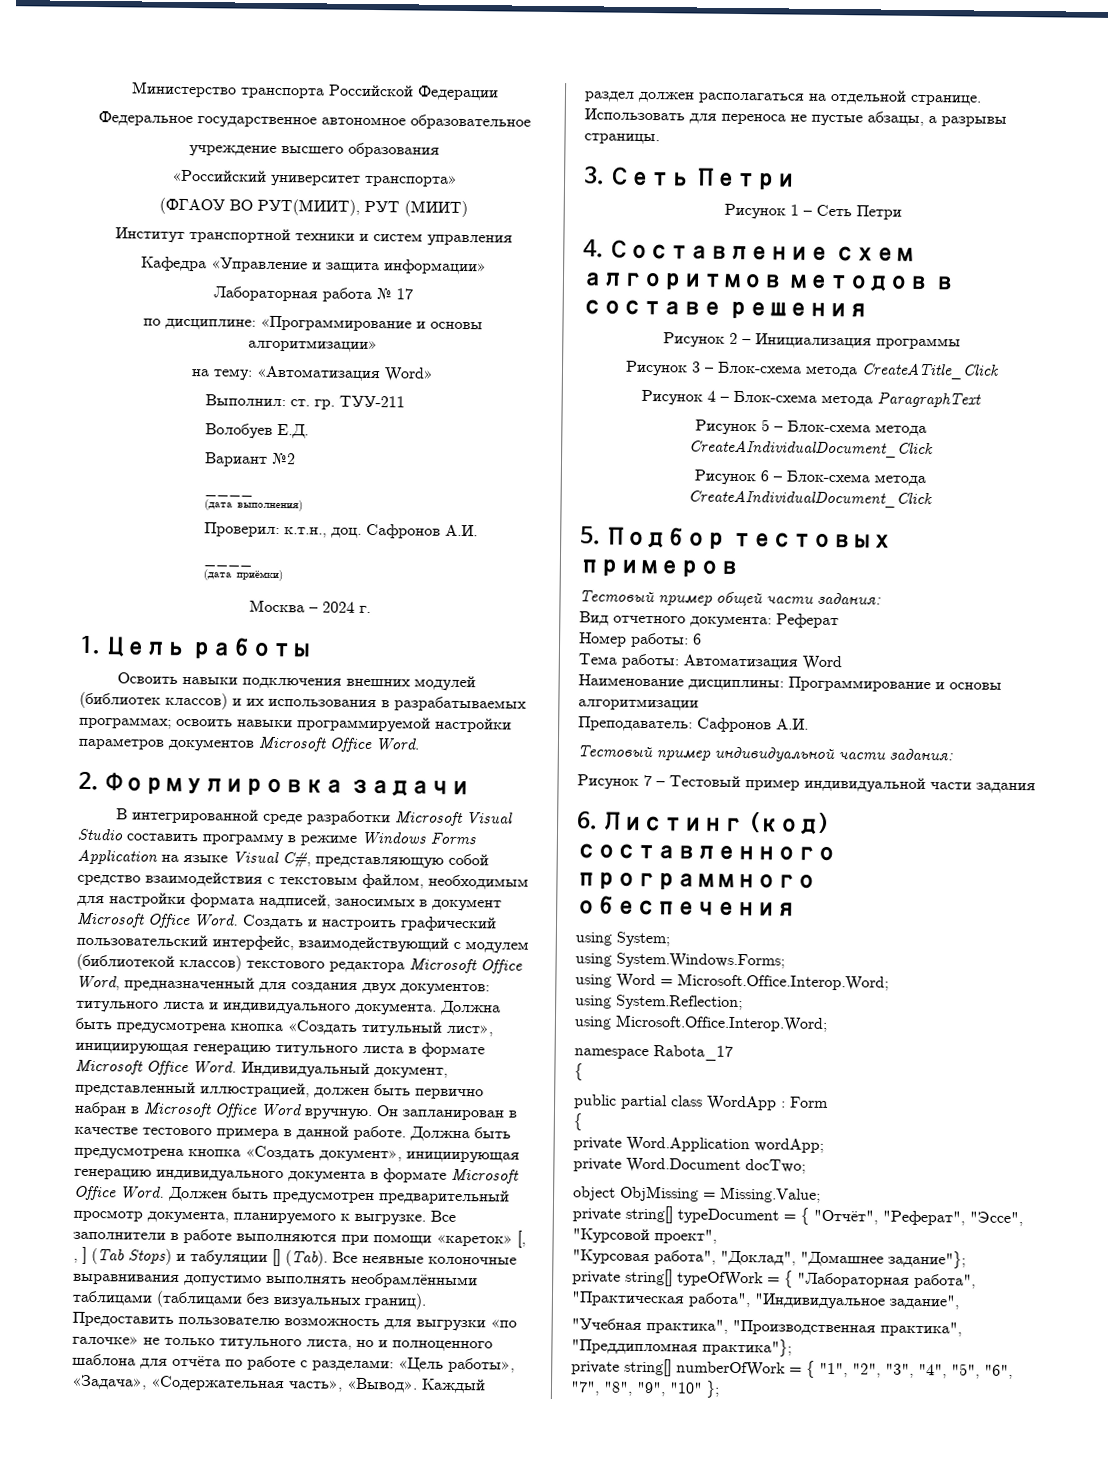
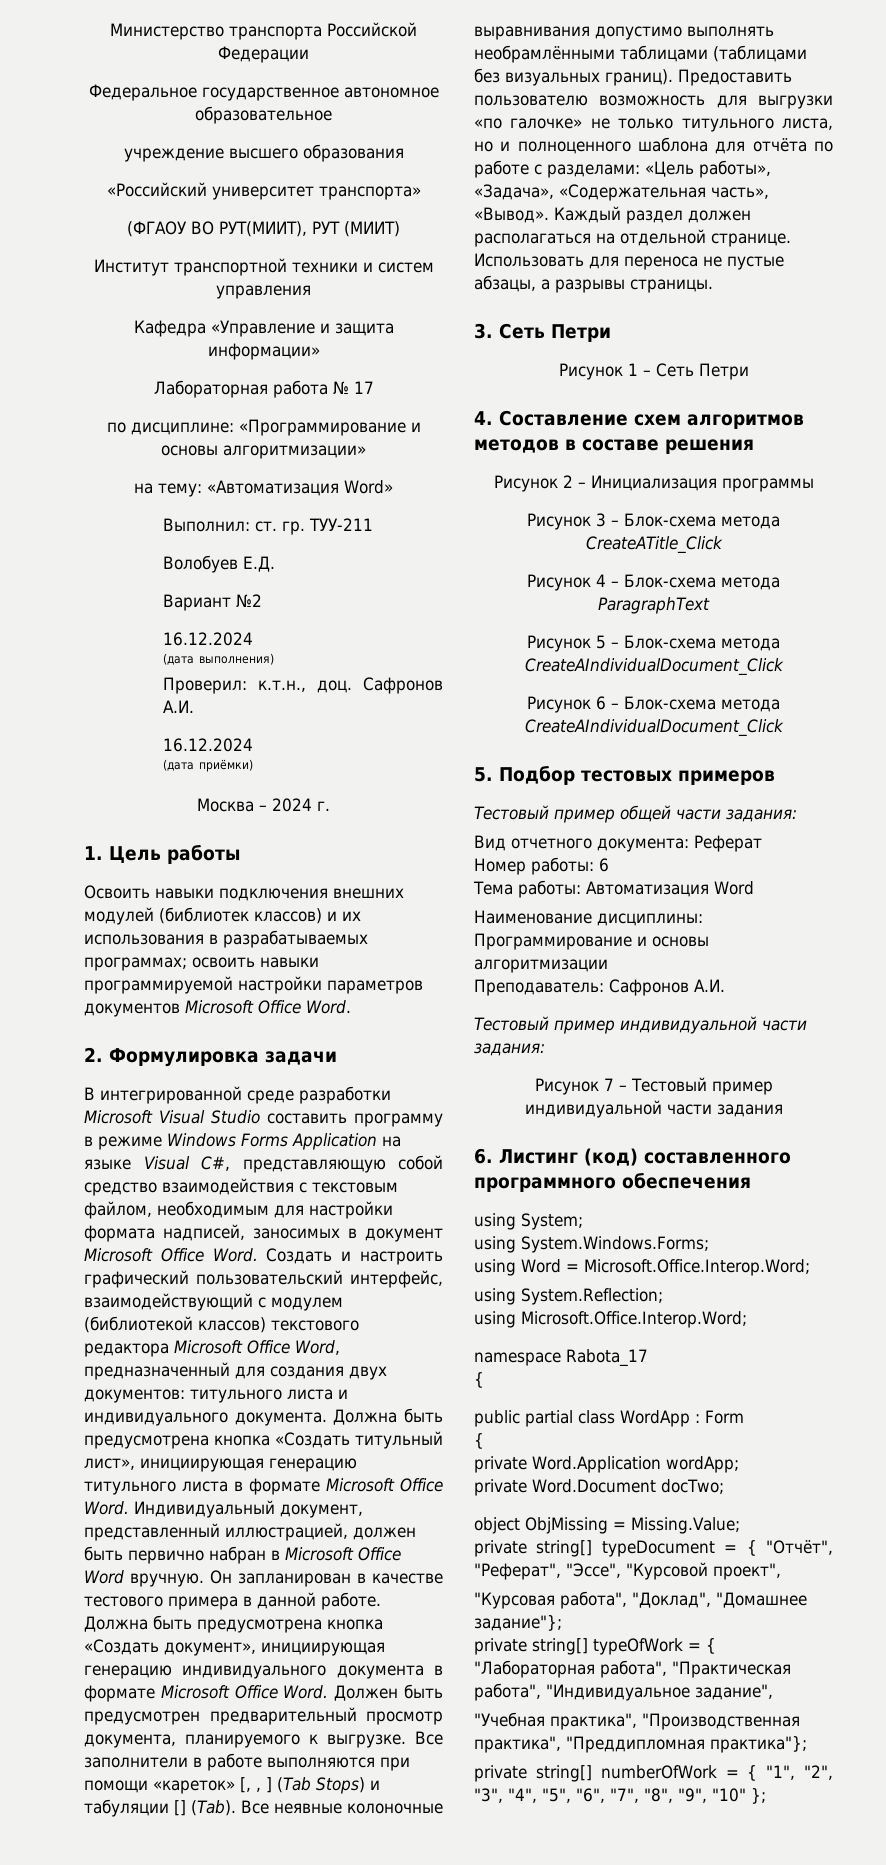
[203,492,253,497] ____ -> [162,632,253,646] 16.12.2024
[202,562,252,567] ____ -> [162,738,253,752] 16.12.2024

